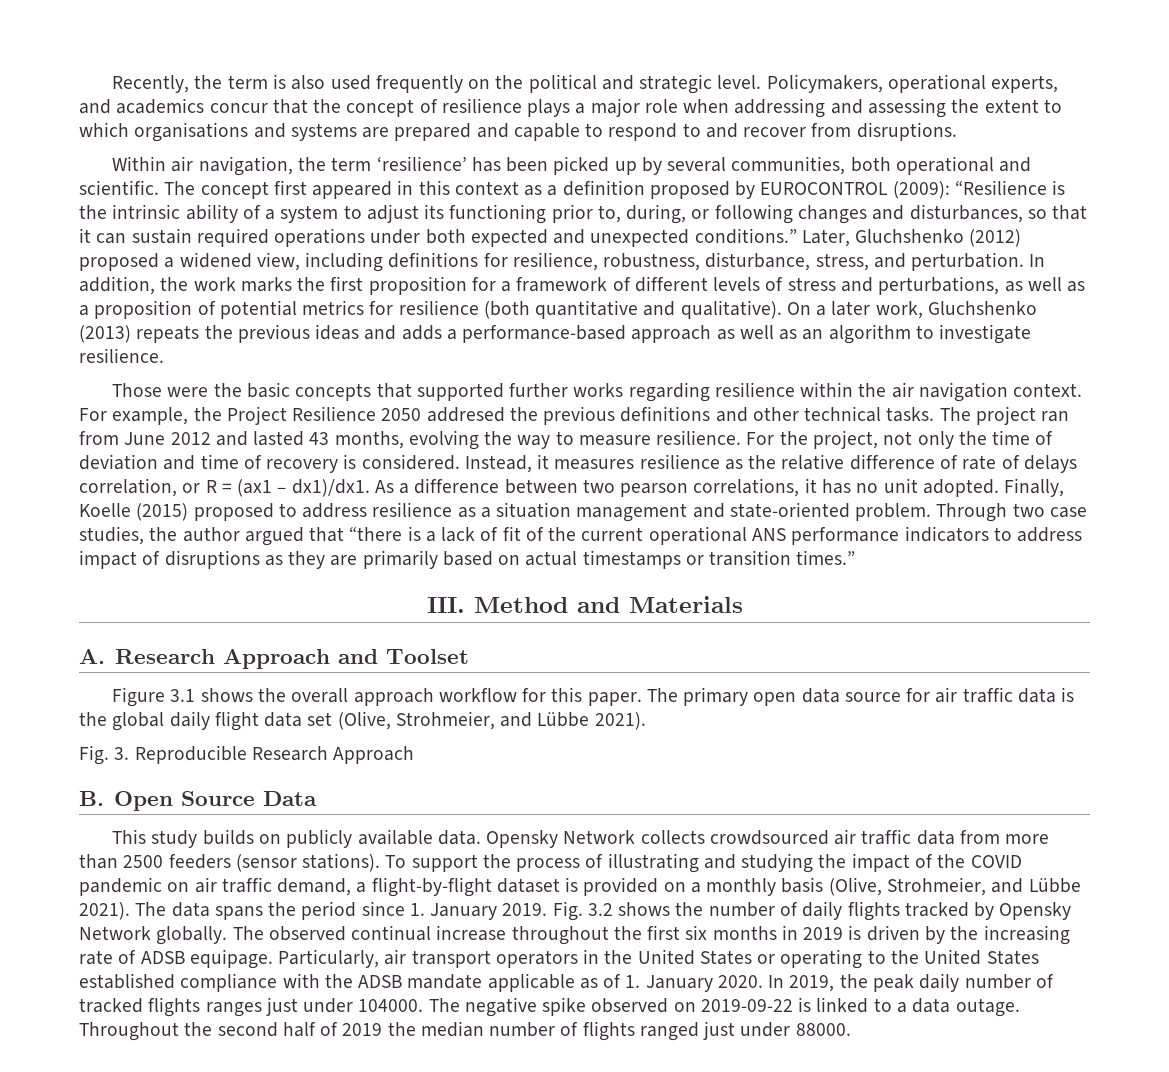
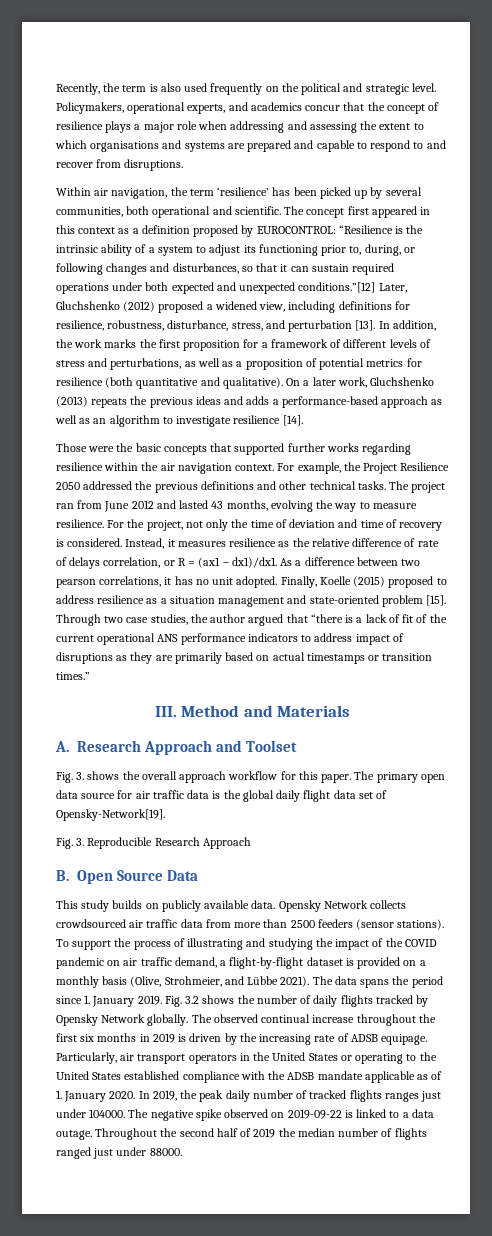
[760,181,950,199] EUROCONTROL (2009): -> [256,226,336,234] EUROCONTROL:
[694,228,797,244] conditions.” -> [298,282,376,293] conditions.”[12]
[911,252,1025,271] perturbation. -> [288,320,376,332] perturbation [13].
[79,348,164,363] resilience. -> [233,415,303,426] resilience [14].
[426,407,505,422] addresed -> [83,481,133,490] addressed
[855,503,932,521] problem. -> [381,595,447,607] problem [15].
[112,687,196,707] Figure 3.1 -> [56,772,85,783] Fig. 3.
[337,711,646,730] (Olive, Strohmeier, and Lübbe 2021). -> [376,790,388,799] [56,809,165,821] of Opensky-Network[19].

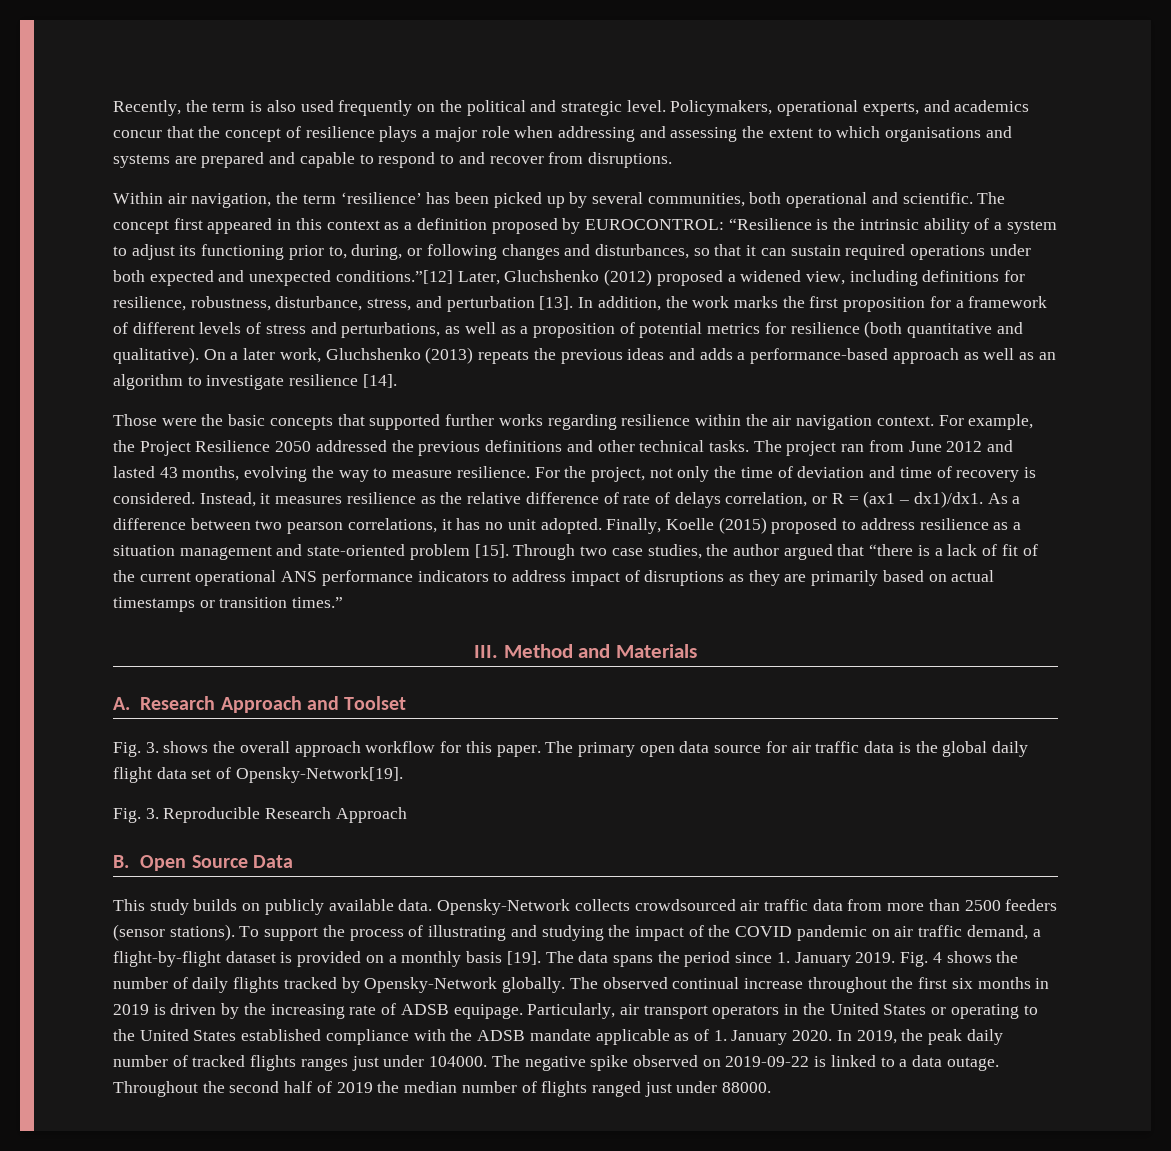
[278,900,368,912] Opensky Network -> [437,899,571,915] Opensky-Network
[130,976,310,987] (Olive, Strohmeier, and Lübbe 2021). -> [506,951,541,965] [19].
[185,996,200,1004] 3.2 -> [932,952,942,963] 4
[56,1014,146,1026] Opensky Network -> [364,977,498,993] Opensky-Network

